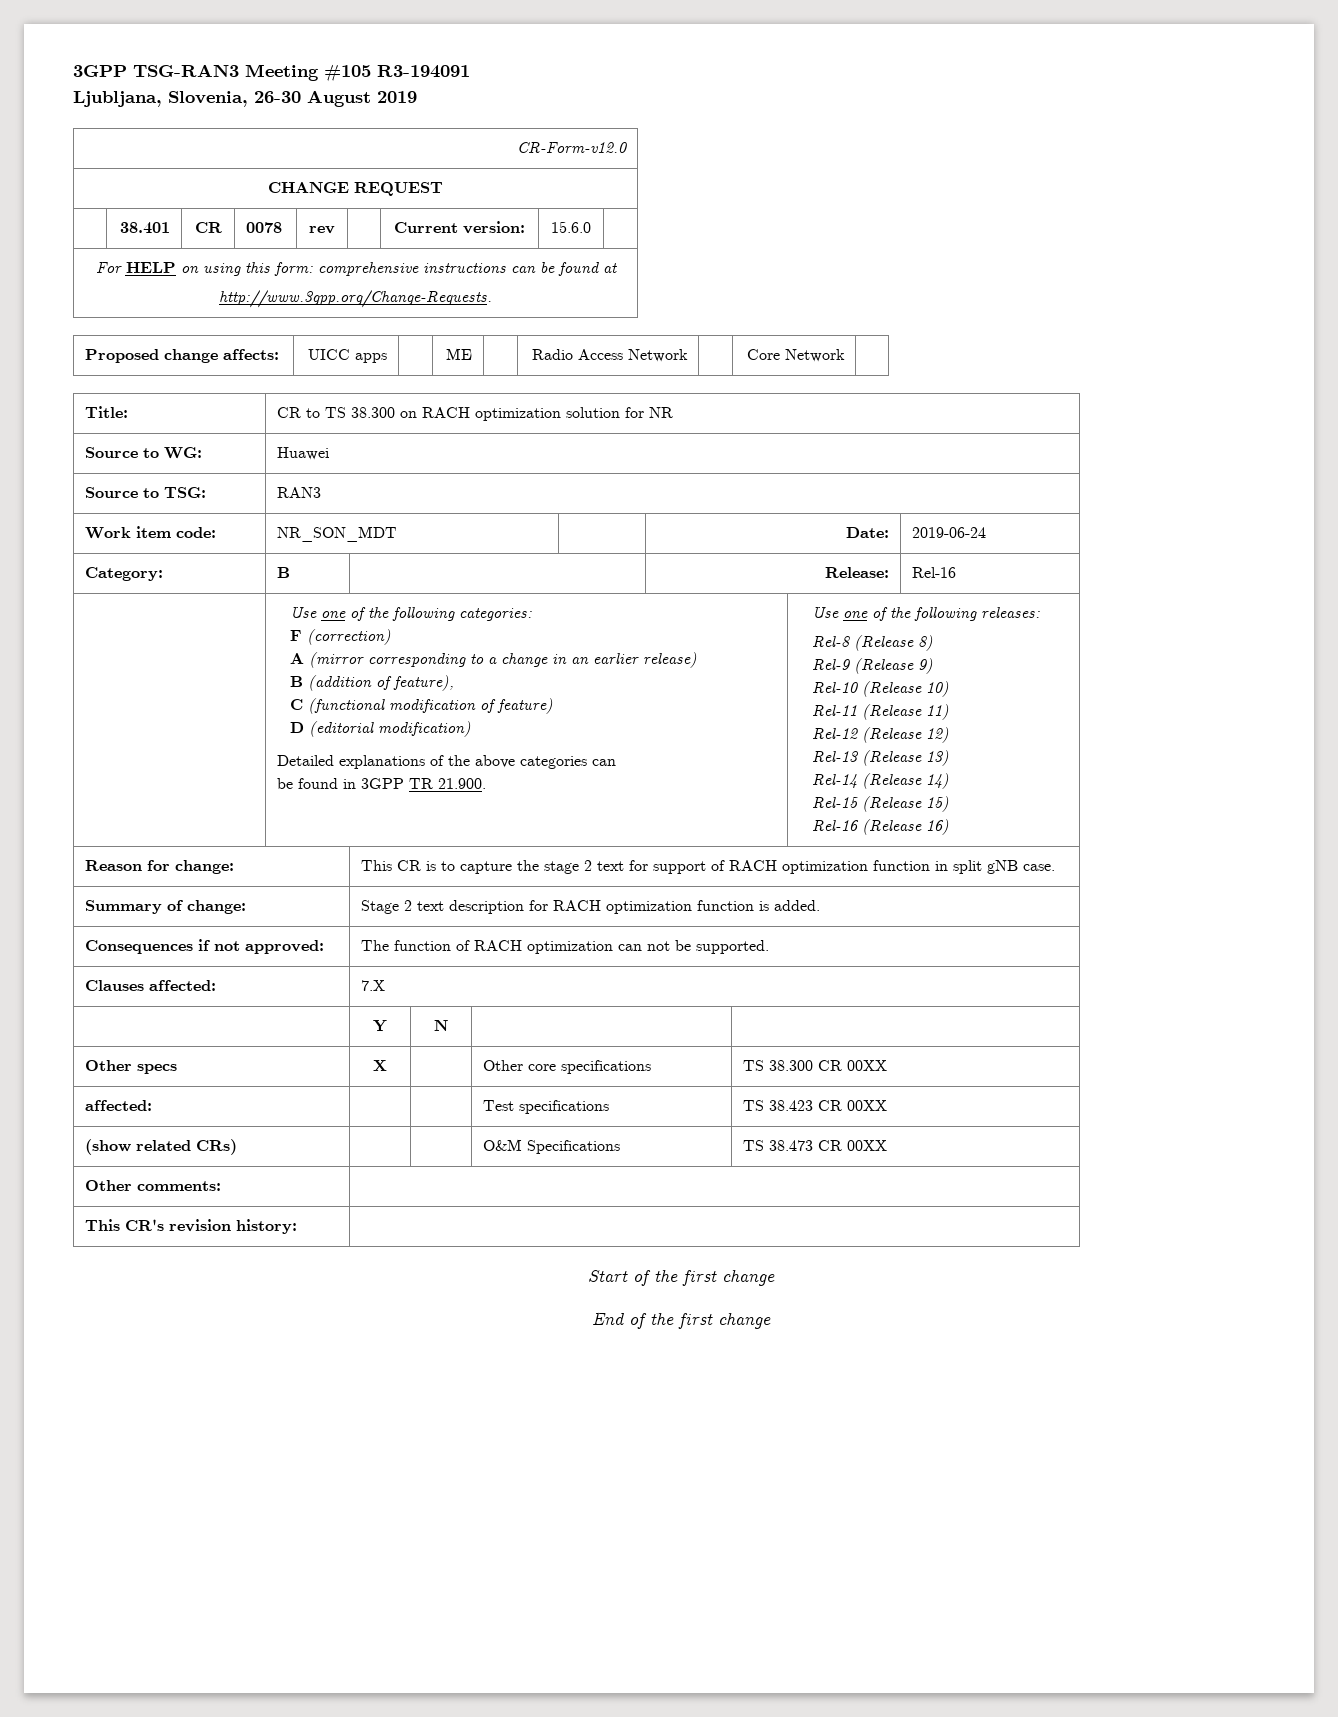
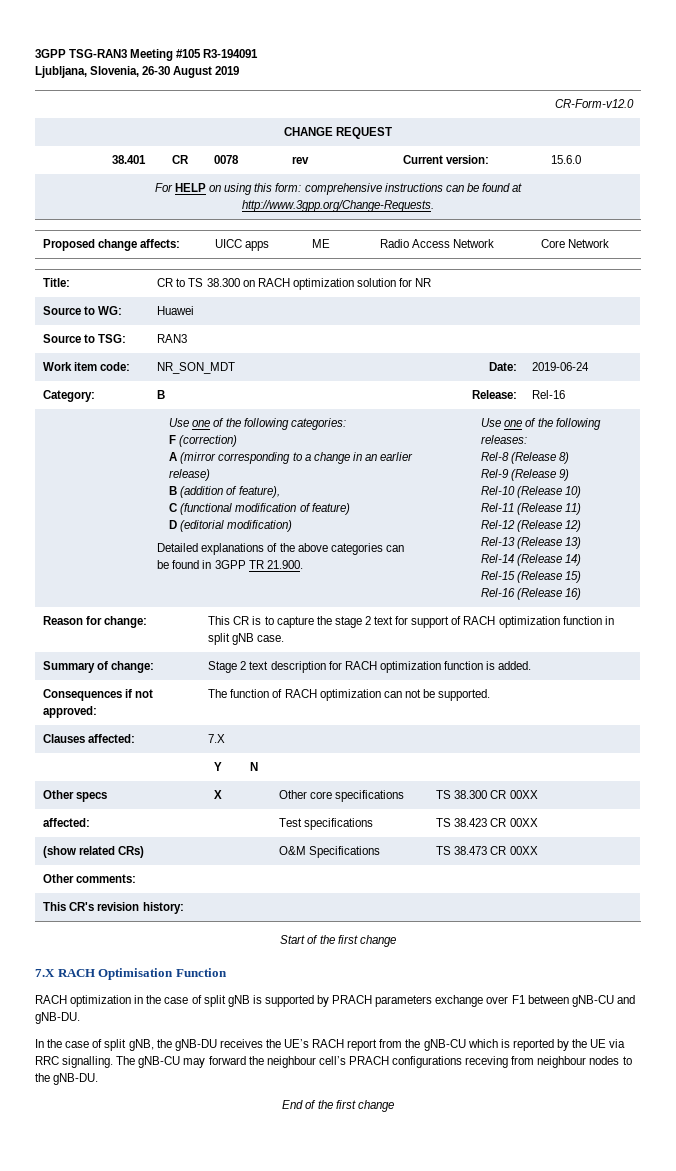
(775, 1277) none -> [35,968,227,980] [35,995,635,1007] [35,1012,80,1024] [35,1039,626,1051] [35,1056,632,1068] [35,1073,99,1085] // 7.X RACH Optimisation Function // RACH optimization in the case of split gNB is supported by PRACH parameters exchange over F1 between gNB-CU and gNB-DU. // In the case of split gNB, the gNB-DU receives the UE’s RACH report from the gNB-CU which is reported by the UE via RRC signalling. The gNB-CU may forward the neighbour cell’s PRACH configurations receving from neighbour nodes to the gNB-DU.

